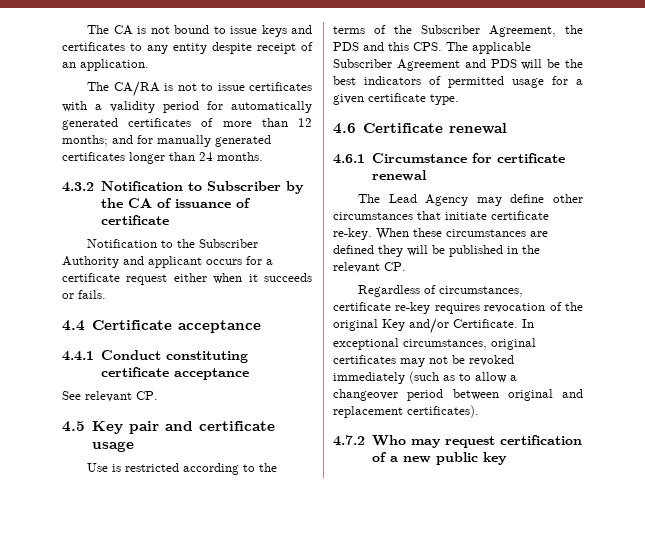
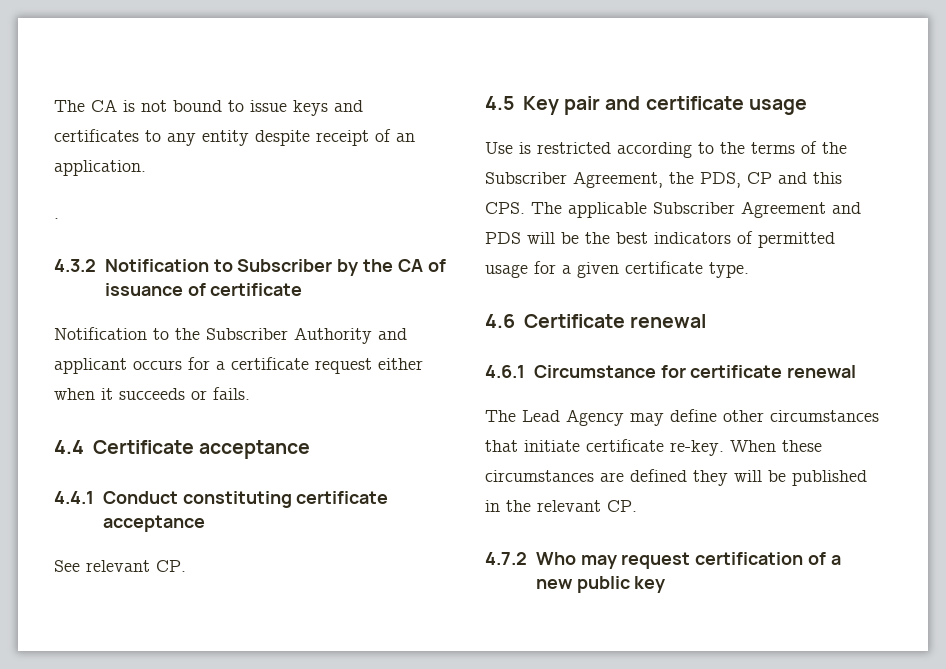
[87,81,312,97] [62,101,312,113] [62,118,312,130] [62,135,271,147] [62,152,263,164] The CA/RA is not to issue certificates with a validity period for automatically generated certificates of more than 12 months; and for manually generated certificates longer than 24 months. -> [54,218,59,219] .
[333,42,359,51] PDS -> [700,172,772,188] PDS, CP
[358,285,524,297] [333,302,583,314] [333,318,534,334] [333,338,536,350] [333,355,514,367] [333,371,517,384] [333,389,583,401] [333,405,479,418] // Regardless of circumstances, certificate re-key requires revocation of the original Key and/or Certificate. In exceptional circumstances, original certificates may not be revoked immediately (such as to allow a changeover period between original and replacement certificates). -> (637, 506) none

